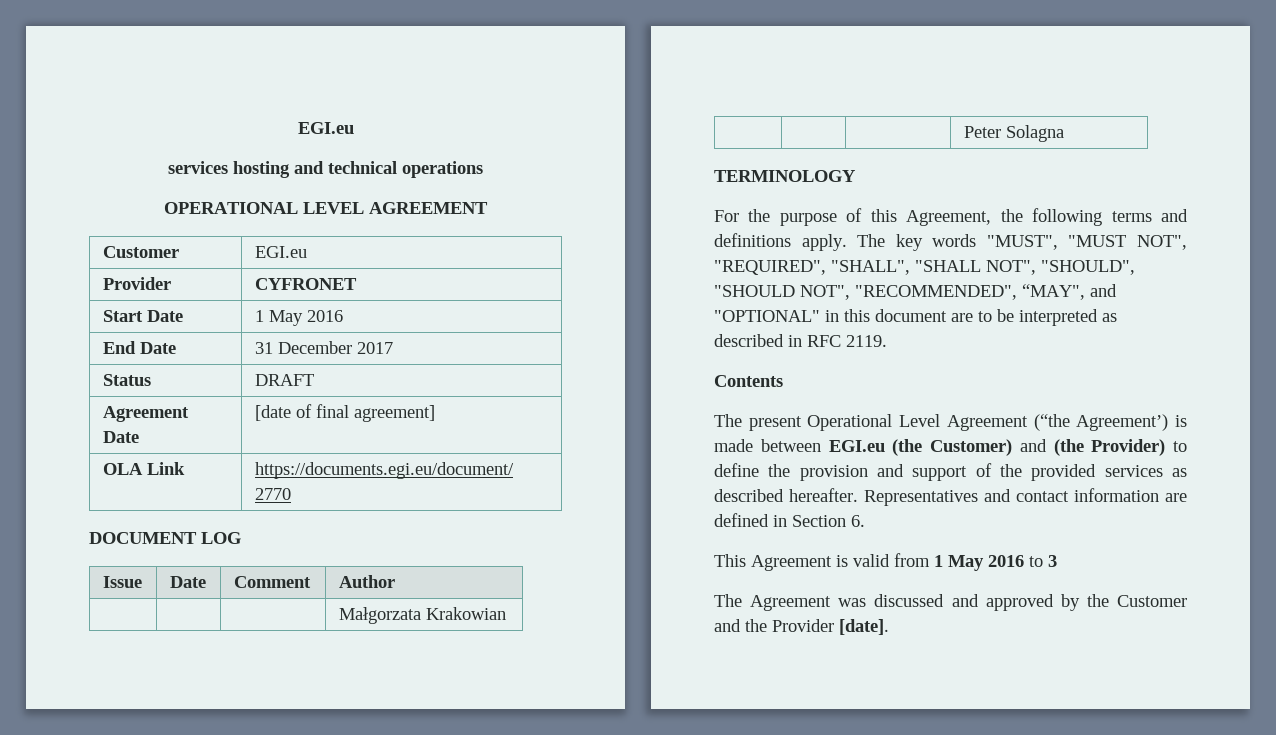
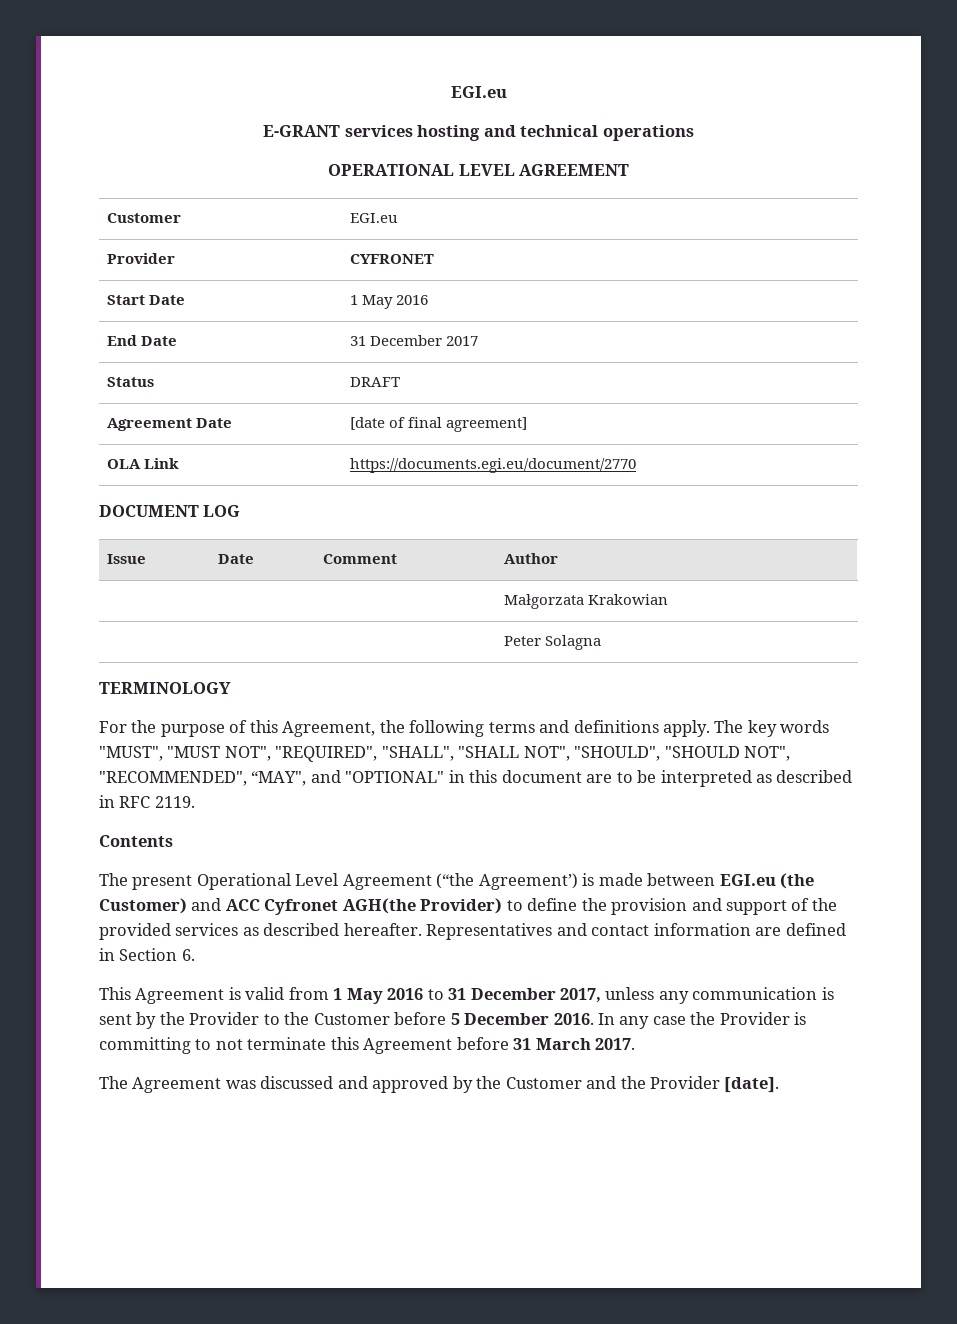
[297,122,354,134] EGI.eu // -> [450,86,507,98] [263,125,341,137] EGI.eu // E-GRANT
[1053,439,1084,456] (the -> [225,898,416,915] ACC Cyfronet AGH(the
[1048,555,1057,567] 3 -> [448,987,834,1004] [99,1012,807,1029] [99,1037,636,1054] 31 December 2017, unless any communication is sent by the Provider to the Customer before 5 December 2016. In any case the Provider is committing to not terminate this Agreement before 31 March 2017.

